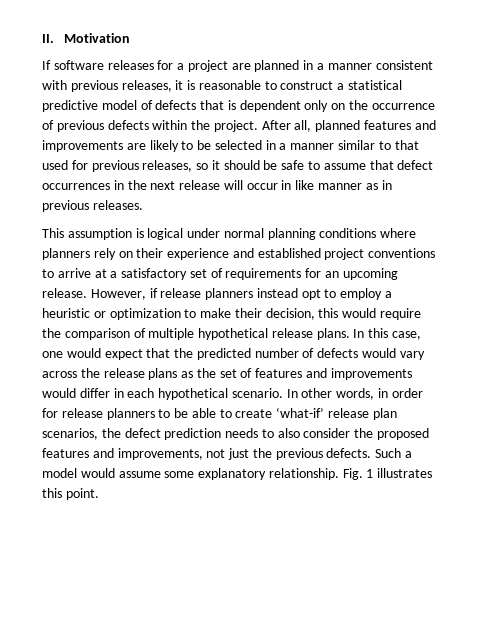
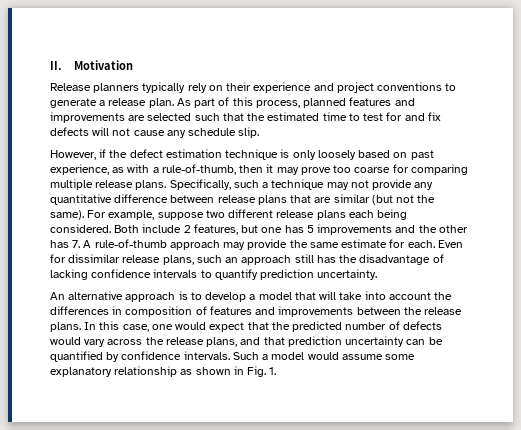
[42,60,433,72] [42,80,403,92] [42,100,435,112] [42,120,312,132] If software releases for a project are planned in a manner consistent with previous releases, it is reasonable to construct a statistical predictive model of defects that is dependent only on the occurrence of previous defects within the project. After all, -> [50,82,457,93] [50,97,300,108] Release planners typically rely on their experience and project conventions to generate a release plan. As part of this process,
[149,140,419,152] [42,160,434,172] [42,180,392,190] [42,200,143,212] [42,228,417,240] [42,248,436,260] [42,268,398,280] [42,288,393,300] [42,308,422,320] [42,328,269,340] likely to be selected in a manner similar to that used for previous releases, so it should be safe to assume that defect occurrences in the next release will occur in like manner as in previous releases. // This assumption is logical under normal planning conditions where planners rely on their experience and established project conventions to arrive at a satisfactory set of requirements for an upcoming release. However, if release planners instead opt to employ a heuristic or optimization to make their decision, this would require the comparison of multiple hypothetical -> [147,112,441,121] [50,127,260,138] [50,149,434,160] [50,164,468,175] [50,179,434,190] [50,194,436,205] [50,209,408,220] [50,224,468,235] [50,239,463,250] [50,254,444,265] [50,269,378,280] [50,291,453,302] [50,306,422,317] selected such that the estimated time to test for and fix defects will not cause any schedule slip. // However, if the defect estimation technique is only loosely based on past experience, as with a rule-of-thumb, then it may prove too coarse for comparing multiple release plans. Specifically, such a technique may not provide any quantitative difference between release plans that are similar (but not the same). For example, suppose two different release plans each being considered. Both include 2 features, but one has 5 improvements and the other has 7. A rule-of-thumb approach may provide the same estimate for each. Even for dissimilar release plans, such an approach still has the disadvantage of lacking confidence intervals to quantify prediction uncertainty. // An alternative approach is to develop a model that will take into account the differences in composition of features and improvements between the
[148,368,412,380] [42,388,423,400] [42,407,397,420] [42,428,430,440] [42,448,372,460] plans as the set of features and improvements would differ in each hypothetical scenario. In other words, in order for release planners to be able to create ‘what-if’ release plan scenarios, the defect prediction needs to also consider the proposed features and improvements, not just the previous defects. -> [206,336,443,347] [50,351,230,362] plans, and that prediction uncertainty can be quantified by confidence intervals.
[268,468,433,480] [42,488,99,500] relationship. Fig. 1 illustrates this point. -> [114,366,277,377] relationship as shown in Fig. 1.

